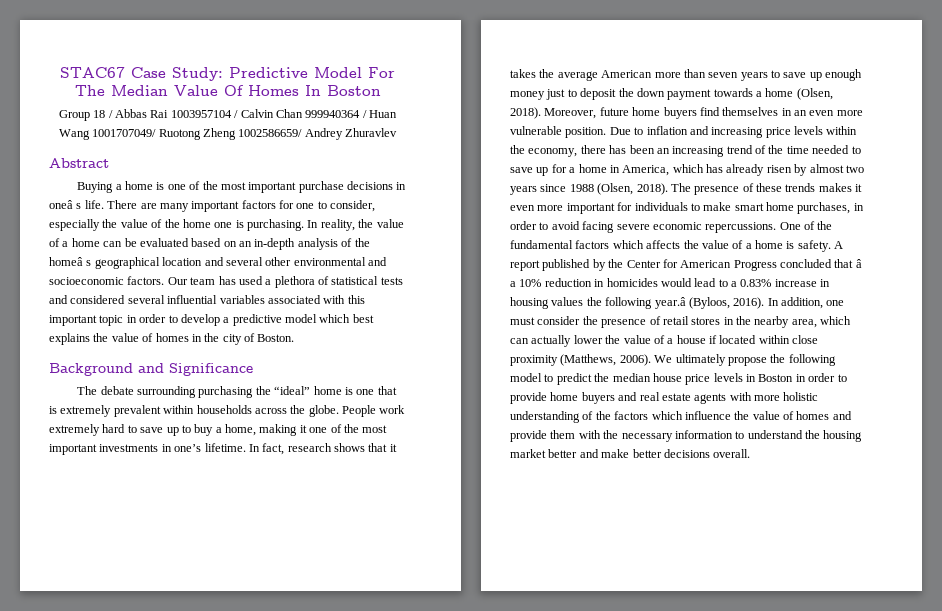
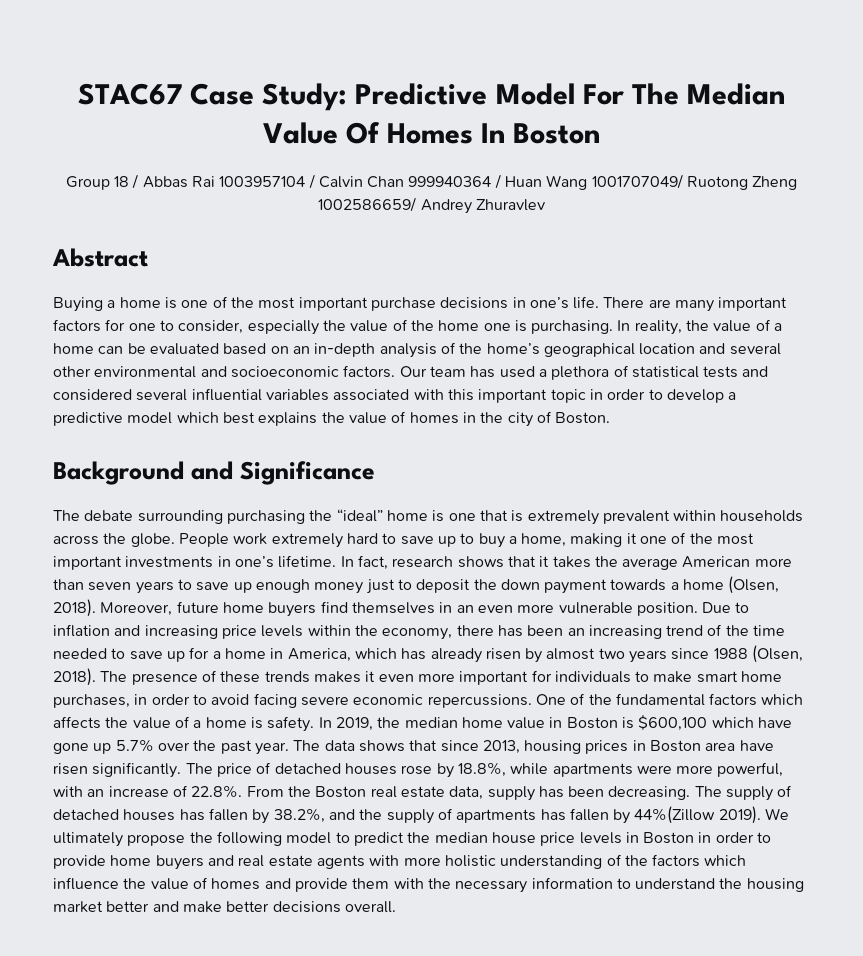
[49,200,82,209] oneâ s -> [529,297,569,309] one’s
[49,257,92,266] homeâ s -> [486,343,540,355] home’s
[834,241,844,249] [510,259,862,271] [510,278,831,287] [510,297,845,309] [510,316,852,328] [510,335,819,347] [510,354,651,366] A report published by the Center for American Progress concluded that â a 10% reduction in homicides would lead to a 0.83% increase in housing values the following year.â (Byloos, 2016). In addition, one must consider the presence of retail stores in the nearby area, which can actually lower the value of a house if located within close proximity (Matthews, 2006). -> [318,715,793,731] [53,739,774,755] [53,762,784,778] [53,785,793,801] [53,806,761,824] In 2019, the median home value in Boston is $600,100 which have gone up 5.7% over the past year. The data shows that since 2013, housing prices in Boston area have risen significantly. The price of detached houses rose by 18.8%, while apartments were more powerful, with an increase of 22.8%. From the Boston real estate data, supply has been decreasing. The supply of detached houses has fallen by 38.2%, and the supply of apartments has fallen by 44%(Zillow 2019).

